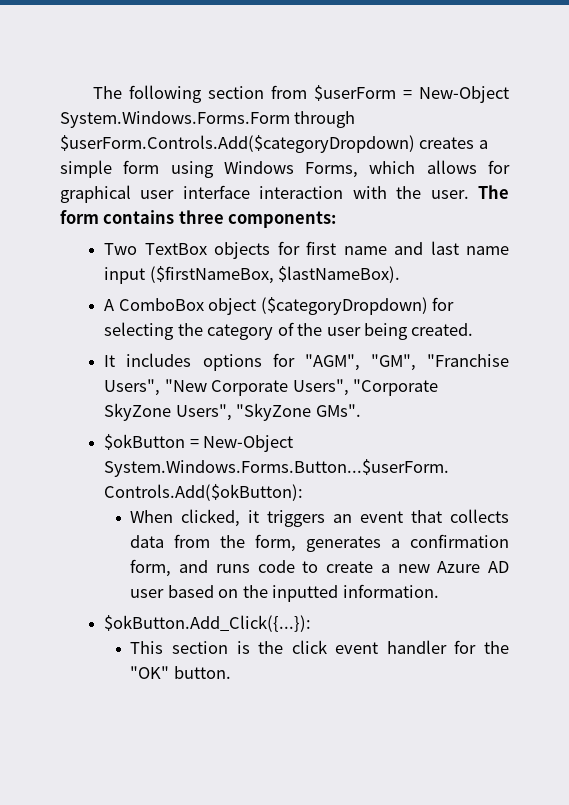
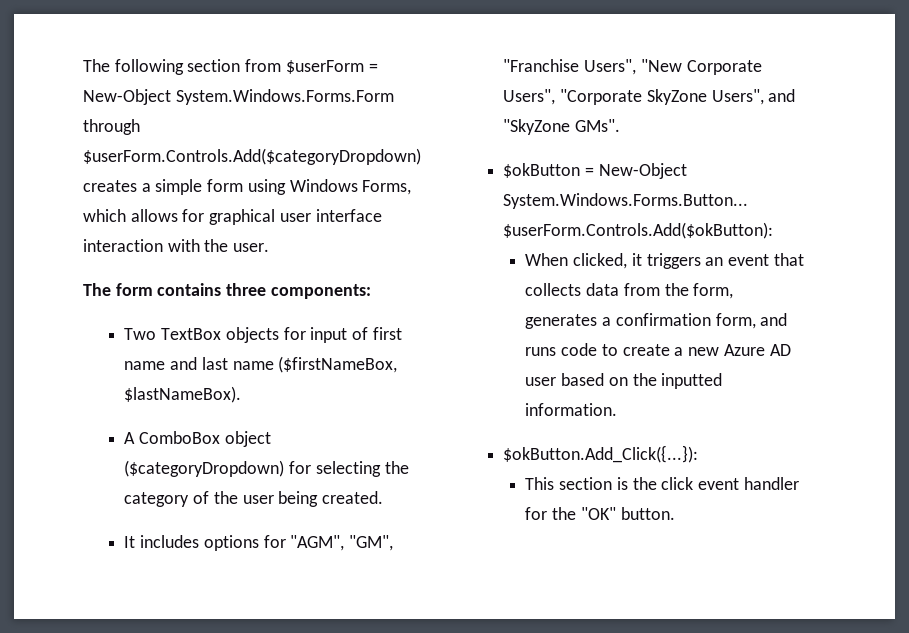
(469, 194) none -> (270, 247) //
(300, 248) none -> [310,327,368,343] input of
[104,267,146,284] input -> (274, 365) none
(232, 412) none -> [768,89,796,102] and

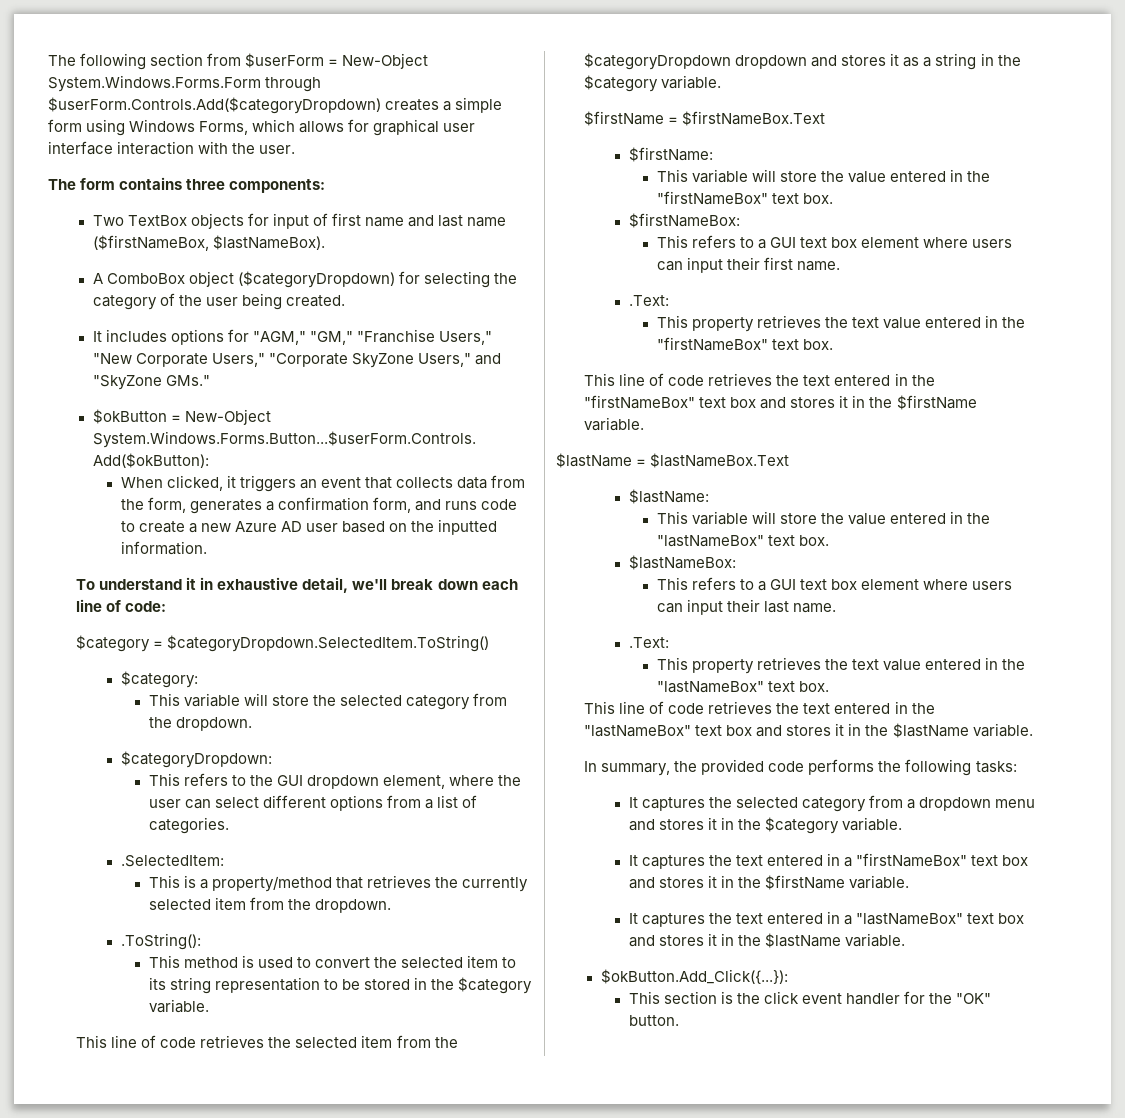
[290,535,393,551] [503,59,637,75] "AGM", "GM", "Franchise Users", -> [252,329,492,345] "AGM," "GM," "Franchise Users,"
[503,89,556,105] Users", -> [211,353,265,367] Users,"
[711,89,764,105] Users", -> [417,353,471,367] Users,"
[575,119,621,132] GMs". -> [165,375,210,386] GMs."
(618, 409) none -> [76,577,518,593] [76,599,167,612] [76,635,490,652] [120,671,198,688] [148,693,508,710] [148,717,252,731] [120,751,272,768] [148,773,522,789] [148,795,478,811] [148,817,229,834] [120,855,224,867] [148,875,529,892] [148,897,392,913] [120,933,201,950] [148,955,517,968] [148,977,533,994] [148,999,209,1013] [76,1035,458,1048] [584,53,1021,70] [584,75,722,92] [584,111,826,126] [628,147,713,162] [656,169,991,183] [656,191,833,205] [628,213,740,228] [656,235,1013,249] [656,257,841,273] [628,295,669,306] [656,315,1026,332] [656,337,833,351] [584,373,935,386] [584,395,977,410] [584,417,645,431] [556,453,790,468] [628,489,709,504] [656,511,991,525] [656,535,829,547] [628,555,736,570] [656,577,1013,591] [656,599,837,615] [628,637,669,648] [656,657,1026,674] [656,681,829,693] [584,701,935,714] [584,723,1033,738] [584,759,1017,776] [628,795,1036,812] [628,817,903,834] [628,853,1029,869] [628,875,910,890] [628,911,1025,927] [628,933,906,948] // To understand it in exhaustive detail, we'll break down each line of code: // $category = $categoryDropdown.SelectedItem.ToString() // $category: // This variable will store the selected category from the dropdown. // $categoryDropdown: // This refers to the GUI dropdown element, where the user can select different options from a list of categories. // .SelectedItem: // This is a property/method that retrieves the currently selected item from the dropdown. // .ToString(): // This method is used to convert the selected item to its string representation to be stored in the $category variable. // This line of code retrieves the selected item from the $categoryDropdown dropdown and stores it as a string in the $category variable. // $firstName = $firstNameBox.Text // $firstName: // This variable will store the value entered in the "firstNameBox" text box. // $firstNameBox: // This refers to a GUI text box element where users can input their first name. // .Text: // This property retrieves the text value entered in the "firstNameBox" text box. // This line of code retrieves the text entered in the "firstNameBox" text box and stores it in the $firstName variable. // $lastName = $lastNameBox.Text // $lastName: // This variable will store the value entered in the "lastNameBox" text box. // $lastNameBox: // This refers to a GUI text box element where users can input their last name. // .Text: // This property retrieves the text value entered in the "lastNameBox" text box. // This line of code retrieves the text entered in the "lastNameBox" text box and stores it in the $lastName variable. // In summary, the provided code performs the following tasks: // It captures the selected category from a dropdown menu and stores it in the $category variable. // It captures the text entered in a "firstNameBox" text box and stores it in the $firstName variable. // It captures the text entered in a "lastNameBox" text box and stores it in the $lastName variable.

